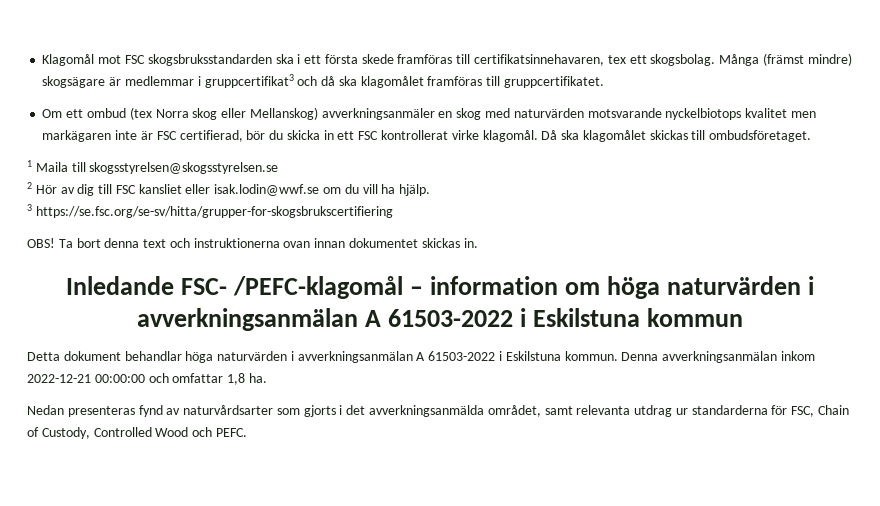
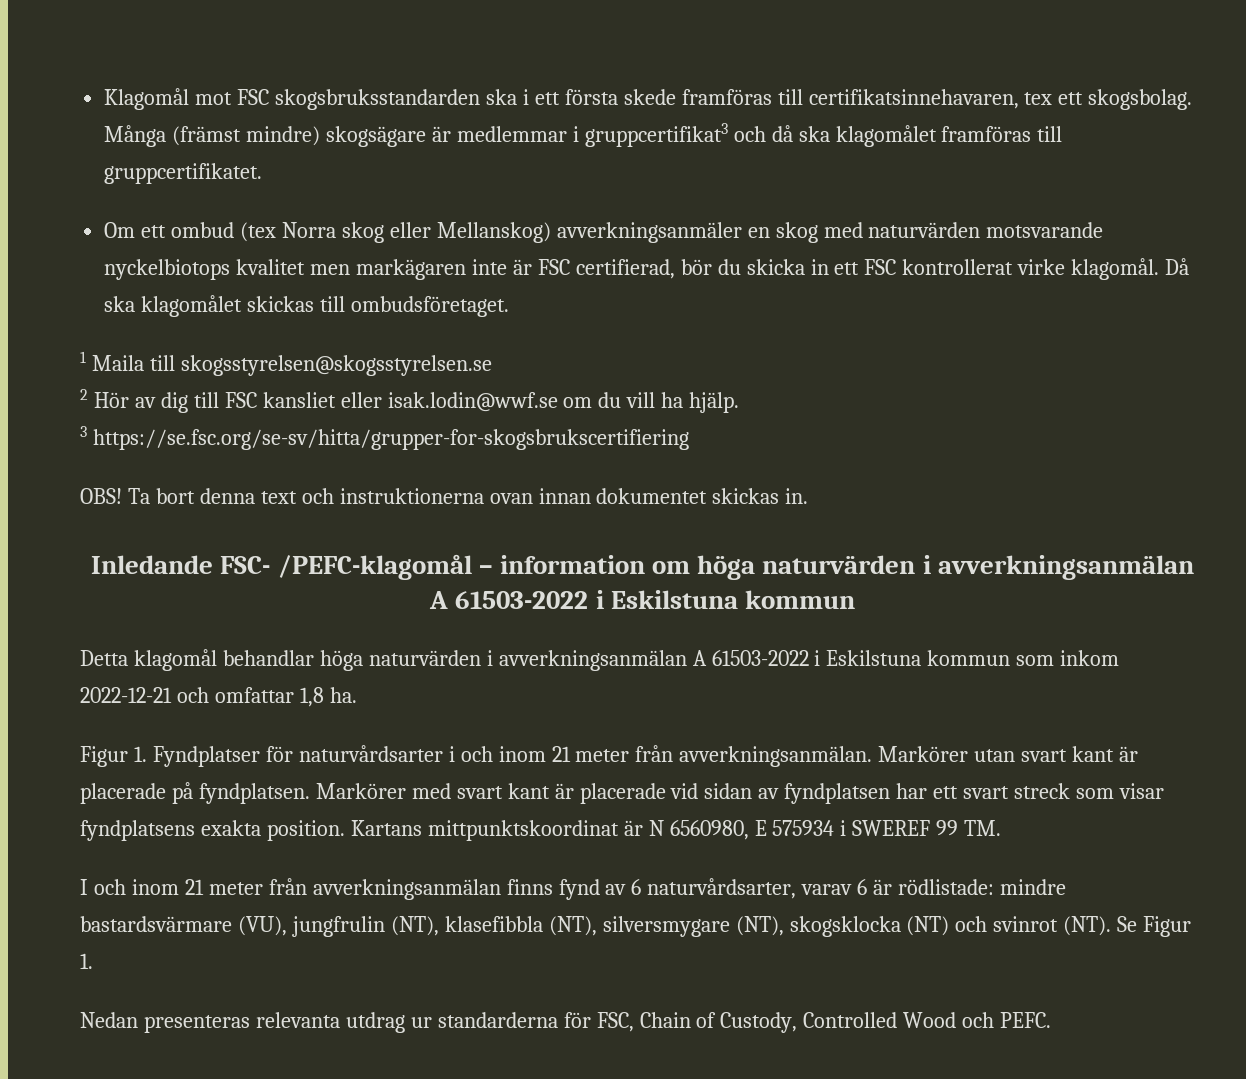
[63,351,121,361] dokument -> [133,649,217,671] klagomål
[564,351,778,363] kommun. Denna avverkningsanmälan -> [927,650,1055,666] kommun som
[94,374,145,383] 00:00:00 -> (172, 695) none
[27,405,573,417] Nedan presenteras fynd av naturvårdsarter som gjorts i det avverkningsanmälda området, samt -> [80,745,1139,767] [80,782,1164,804] [80,820,1002,841] [80,878,1067,900] [80,916,1192,937] [80,953,93,969] [80,1012,250,1033] Figur 1. Fyndplatser för naturvårdsarter i och inom 21 meter från avverkningsanmälan. Markörer utan svart kant är placerade på fyndplatsen. Markörer med svart kant är placerade vid sidan av fyndplatsen har ett svart streck som visar fyndplatsens exakta position. Kartans mittpunktskoordinat är N 6560980, E 575934 i SWEREF 99 TM. // I och inom 21 meter från avverkningsanmälan finns fynd av 6 naturvårdsarter, varav 6 är rödlistade: mindre bastardsvärmare (VU), jungfrulin (NT), klasefibbla (NT), silversmygare (NT), skogsklocka (NT) och svinrot (NT). Se Figur 1. // Nedan presenteras

